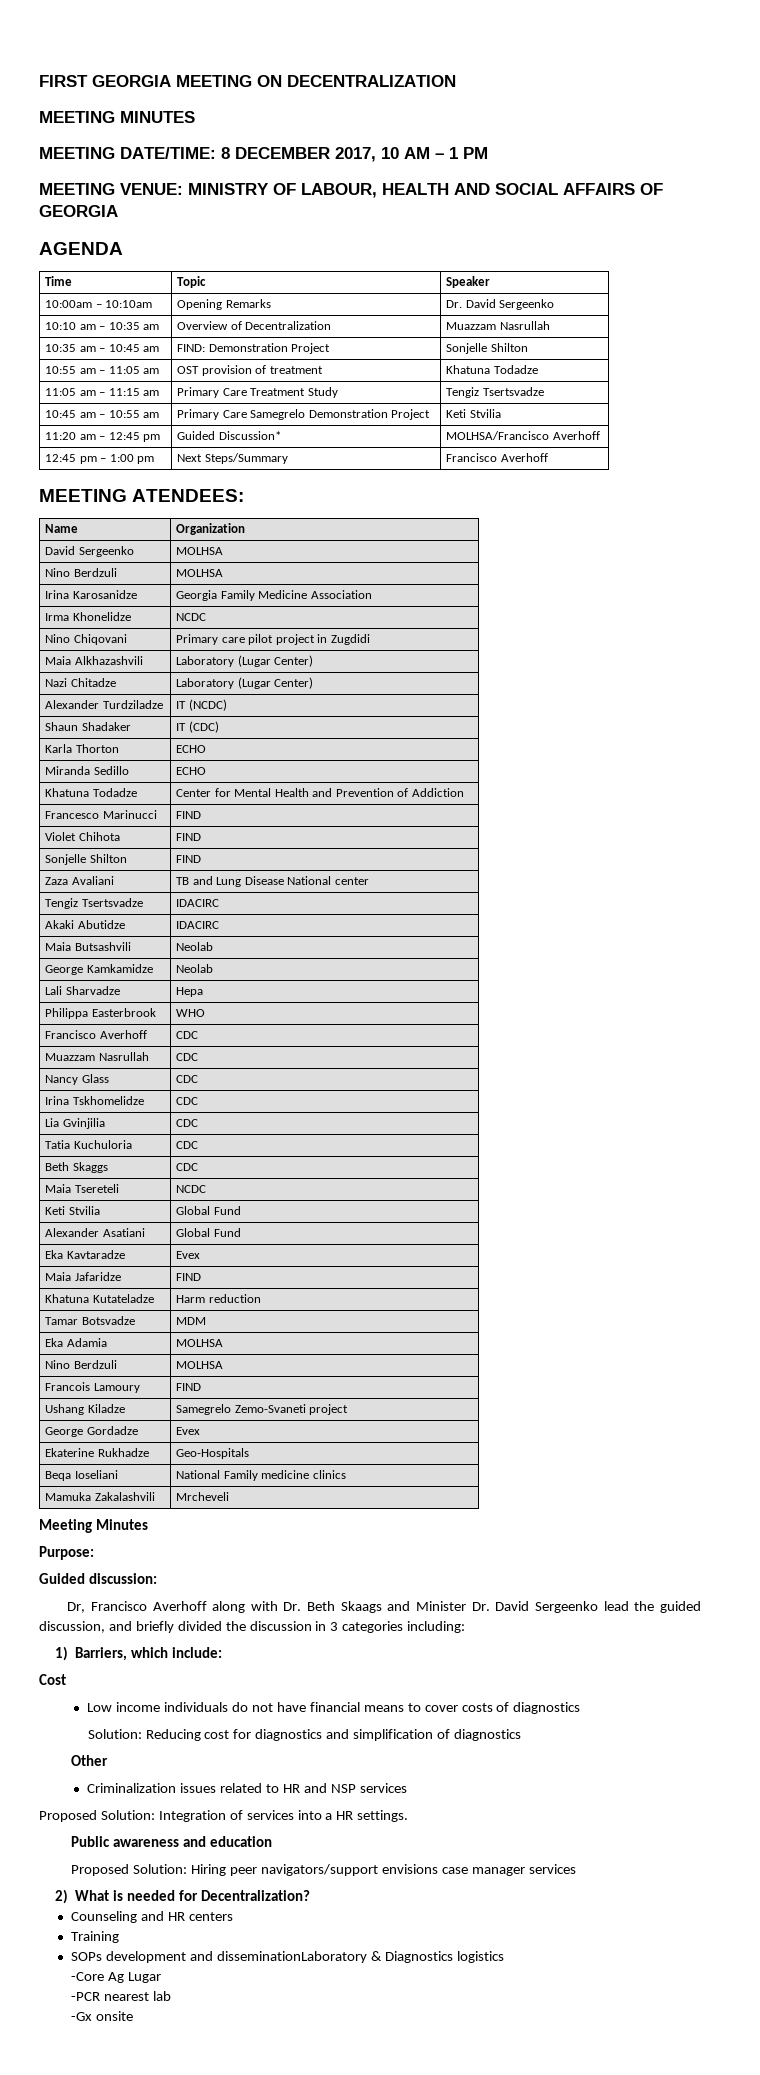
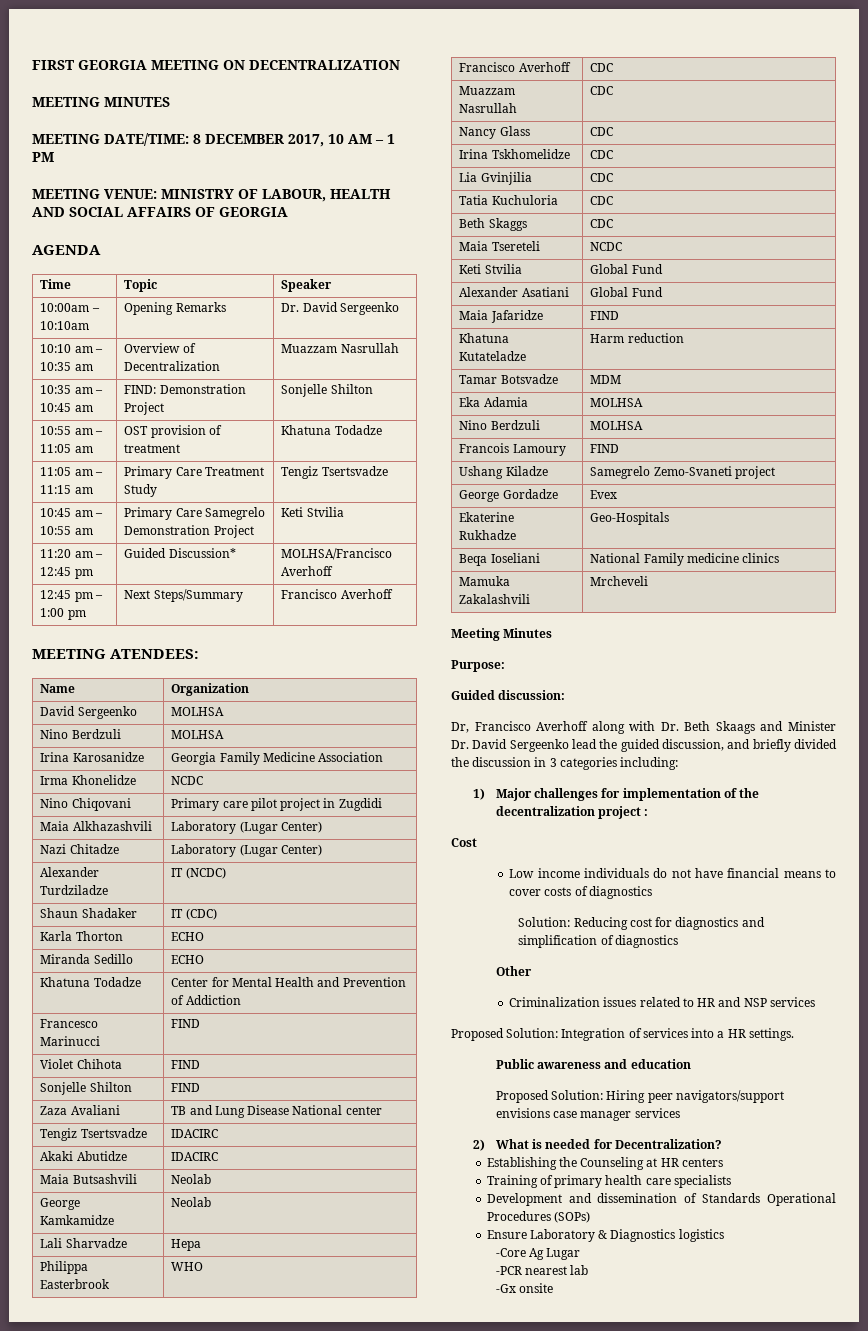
[45,1250,125,1259] [176,1251,201,1259] // Eka Kavtaradze | Evex -> (663, 292) none
[75,1647,223,1661] Barriers, which include: -> [495,788,760,801] [495,806,649,819] Major challenges for implementation of the decentralization project :
[71,1911,165,1923] Counseling and -> [486,1157,658,1170] Establishing the Counseling at
[71,1951,367,1963] // SOPs development and disseminationLaboratory -> [539,1175,731,1188] [486,1193,836,1206] [486,1211,590,1223] [486,1229,595,1242] of primary health care specialists // Development and dissemination of Standards Operational Procedures (SOPs) // Ensure Laboratory

